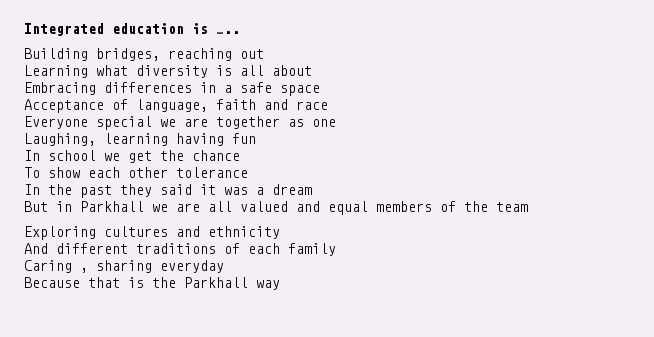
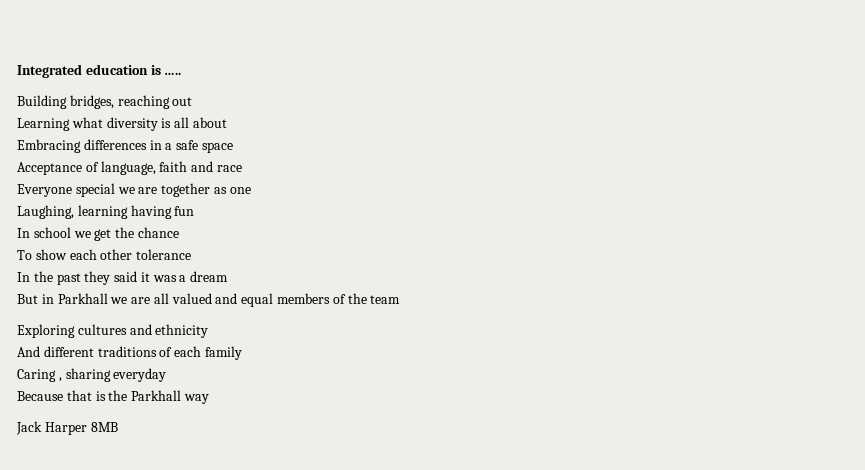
(280, 285) none -> [16,421,118,435] // Jack Harper 8MB

